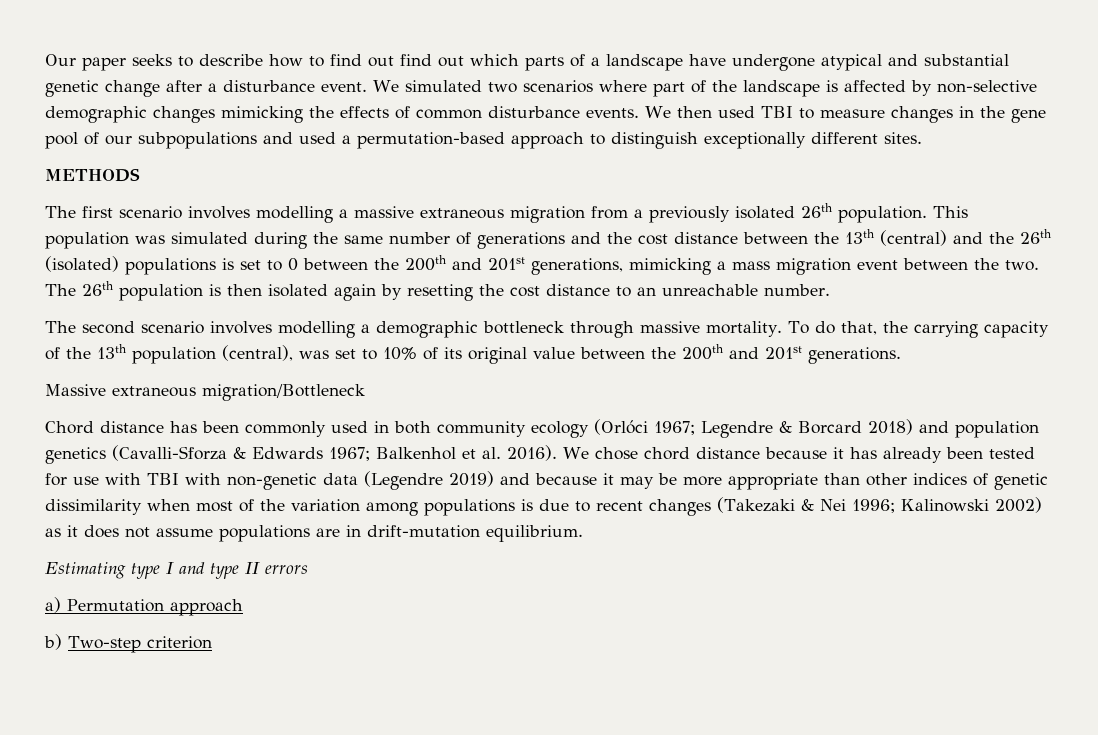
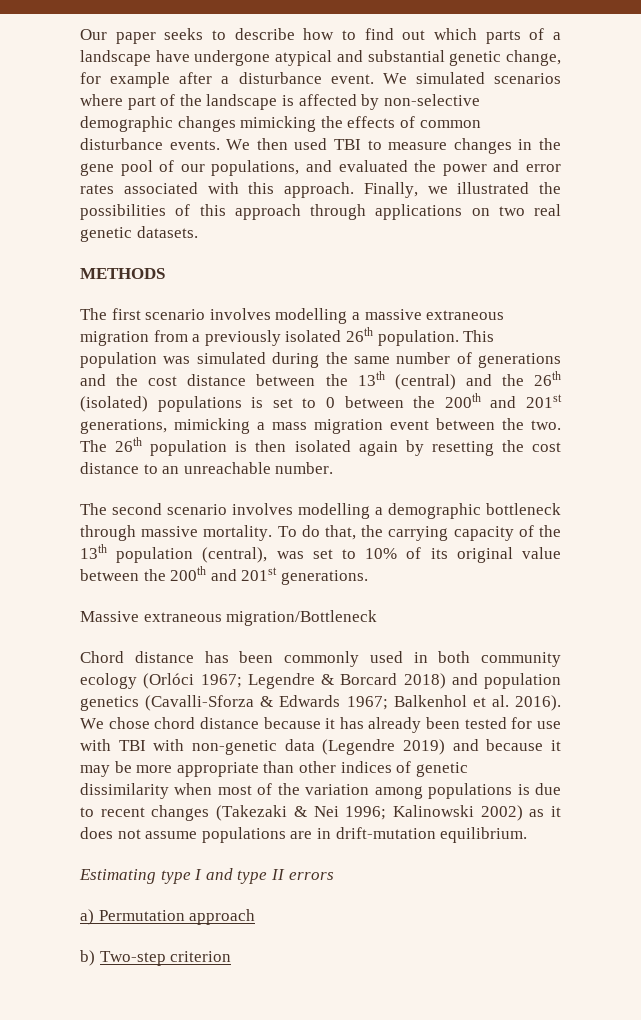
[400,54,464,67] find out -> (426, 35) none
[105,80,160,97] change -> [506,50,561,66] [80,72,171,88] change, for example
[487,82,517,93] two -> (485, 78) none
[138,132,922,149] subpopulations and used a permutation-based approach to distinguish exceptionally different sites. -> [211,160,561,176] [80,182,561,198] [80,204,561,220] [80,226,198,242] populations, and evaluated the power and error rates associated with this approach. Finally, we illustrated the possibilities of this approach through applications on two real genetic datasets.

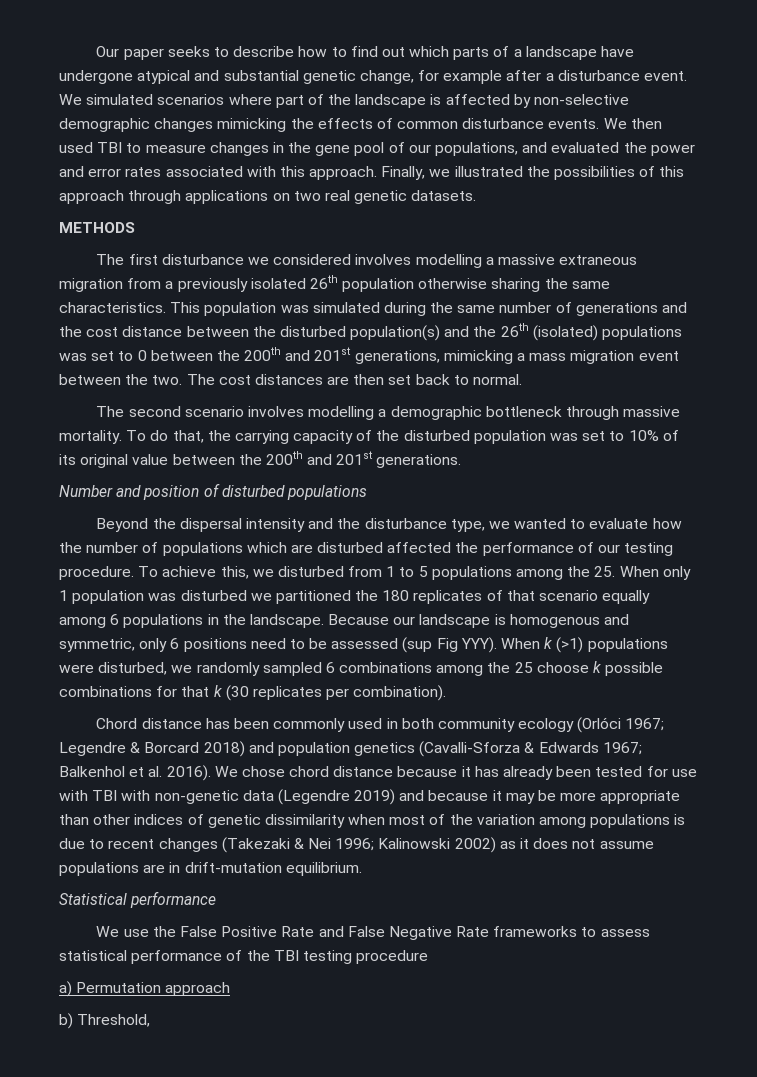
[145,309,206,320] scenario -> [161,254,352,265] disturbance we considered
[377,330,459,346] population. -> [342,278,610,292] [59,302,166,313] population otherwise sharing the same characteristics.
[357,371,456,390] 13th (central) -> [279,325,441,341] disturbed population(s)
[251,397,264,408] is -> [59,353,87,361] was
[115,437,562,456] [80,462,334,474] 26th population is then isolated again by resetting the cost distance to an unreachable number. -> [218,374,523,385] cost distances are then set back to normal.
[80,544,268,563] 13th population (central), -> [403,430,546,444] disturbed population
[80,610,378,626] Massive extraneous migration/Bottleneck -> [59,483,367,500] [96,518,682,532] [59,542,674,556] [59,566,691,580] [59,590,651,604] [59,614,630,628] [59,637,668,653] [59,661,664,676] [59,685,447,701] Number and position of disturbed populations // Beyond the dispersal intensity and the disturbance type, we wanted to evaluate how the number of populations which are disturbed affected the performance of our testing procedure. To achieve this, we disturbed from 1 to 5 populations among the 25. When only 1 population was disturbed we partitioned the 180 replicates of that scenario equally among 6 populations in the landscape. Because our landscape is homogenous and symmetric, only 6 positions need to be assessed (sup Fig YYY). When k (>1) populations were disturbed, we randomly sampled 6 combinations among the 25 choose k possible combinations for that k (30 replicates per combination).
[79,868,334,884] Estimating type I and type II errors -> [59,891,217,908] [96,926,650,940] [59,950,429,964] Statistical performance // We use the False Positive Rate and False Negative Rate frameworks to assess statistical performance of the TBI testing procedure
[99,951,232,966] Two-step criterion -> [77,1014,151,1027] Threshold,

